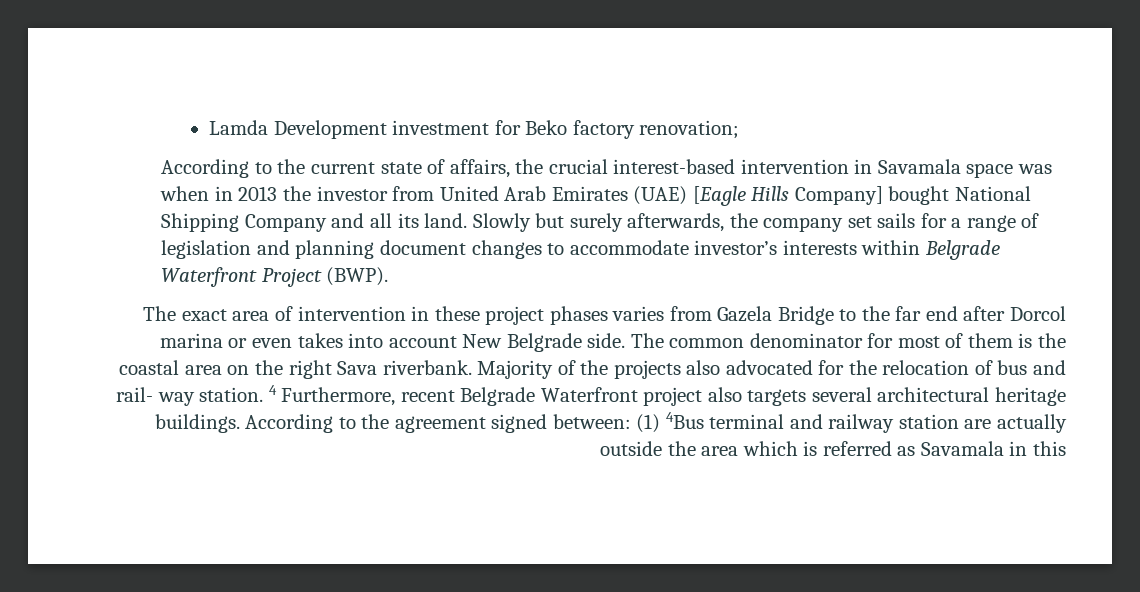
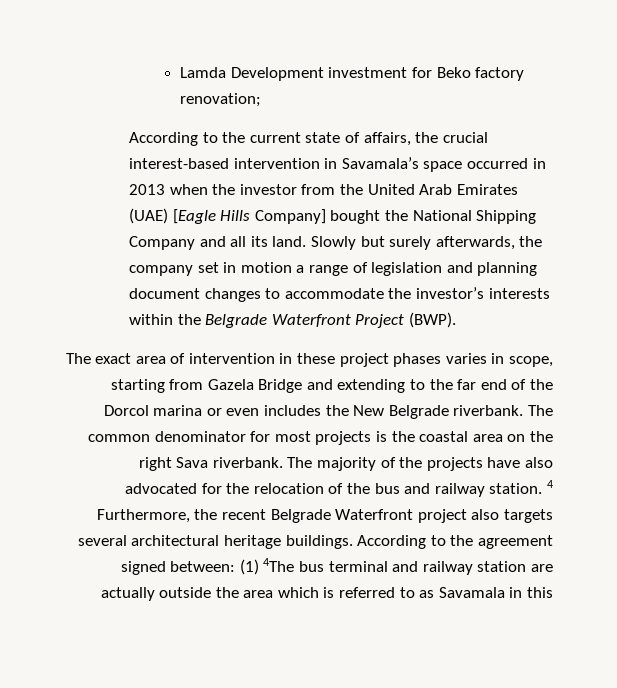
[877,159,1052,178] [160,186,210,201] Savamala space was when -> [341,157,529,172] Savamala’s space occurred
(278, 193) none -> [169,184,208,195] when
(435, 193) none -> [340,184,364,195] the
(950, 195) none -> [385,210,409,221] the
[877,213,947,228] sails for -> [223,262,292,273] in motion
(689, 247) none -> [388,288,412,299] the
(921, 247) none -> [177,314,201,325] the
(665, 313) none -> [491,353,553,367] [110,379,165,393] in scope, starting
(834, 315) none -> [306,379,406,393] and extending
[963,306,1006,321] after -> [511,379,553,390] of the
[297,333,457,348] takes into account -> [264,405,349,416] includes the
[587,333,626,348] side. -> [453,405,524,416] riverbank.
[945,333,1013,348] of them -> [315,431,372,445] projects
[477,360,554,379] Majority -> [287,457,377,471] The majority
(681, 369) none -> [487,457,521,468] have
(993, 367) none -> [347,483,371,494] the
[116,387,195,406] rail- way -> [434,483,485,497] railway
(396, 396) none -> [194,509,218,520] the
[665,412,704,429] 4Bus -> [263,558,325,572] 4The bus
(892, 448) none -> [399,587,415,598] to

